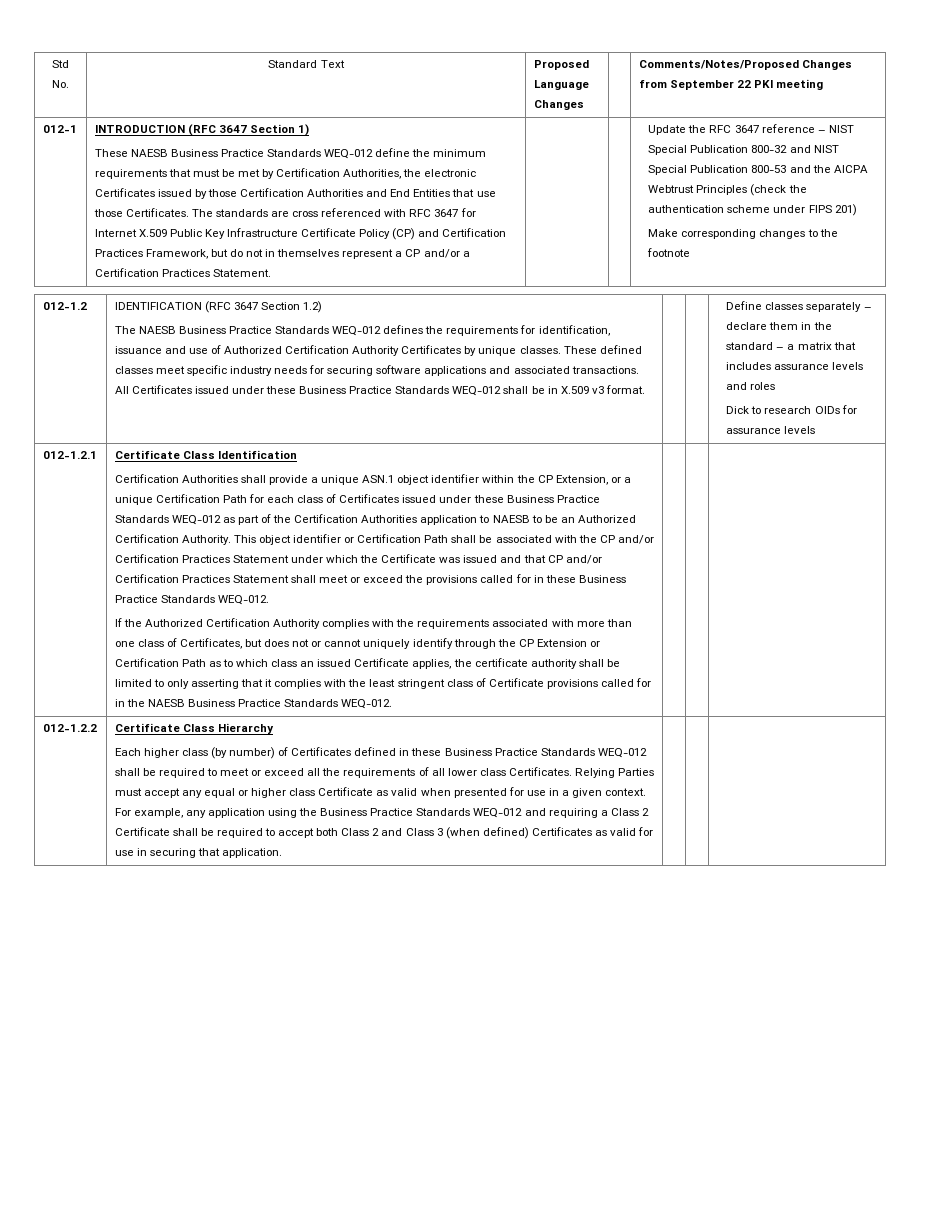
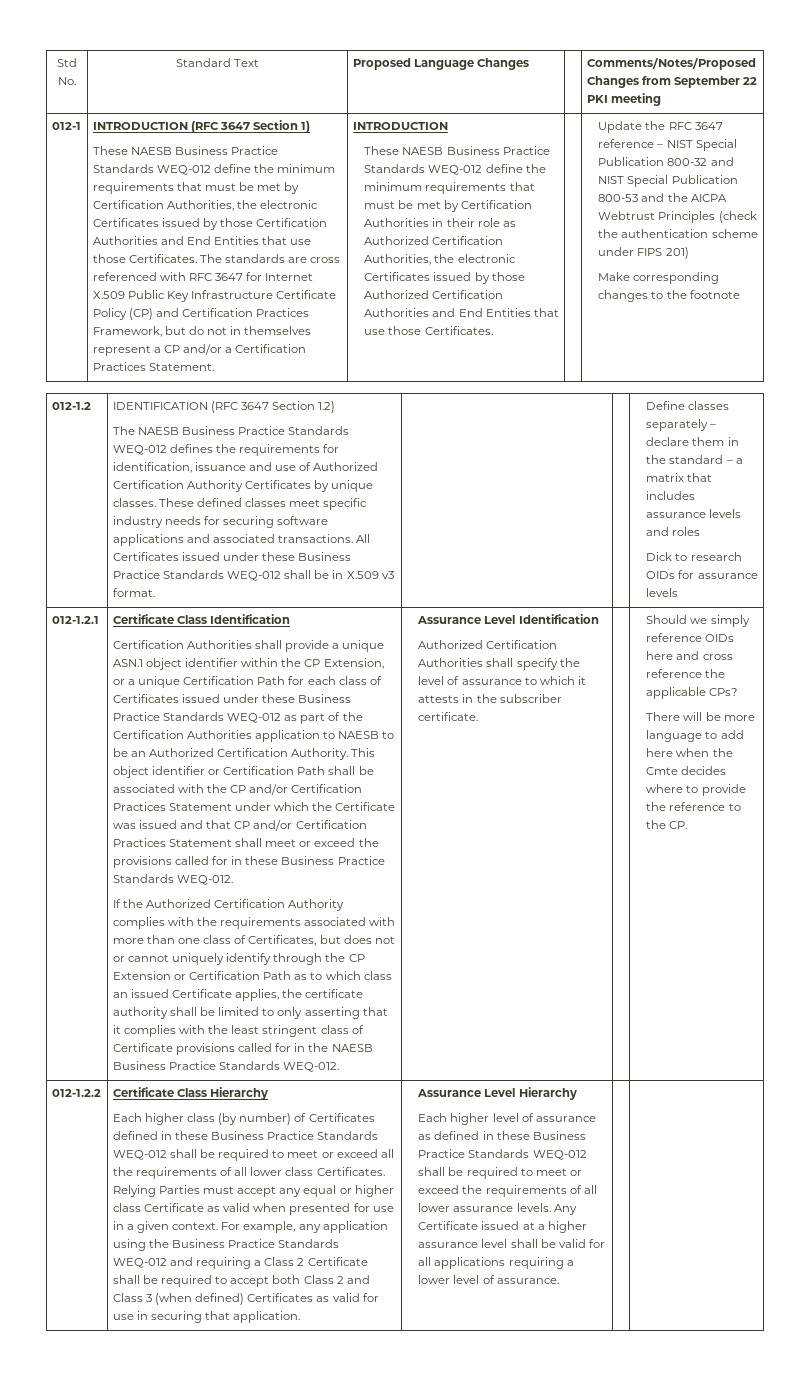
(271, 273) none -> [352,122,448,130] [364,146,550,155] [364,164,546,175] [364,182,535,194] [364,200,532,212] [364,218,516,227] [364,236,504,245] [364,254,516,265] [364,272,525,284] [364,290,504,299] [364,308,559,317] [364,326,493,335] INTRODUCTION // These NAESB Business Practice Standards WEQ-012 define the minimum requirements that must be met by Certification Authorities in their role as Authorized Certification Authorities, the electronic Certificates issued by those Authorized Certification Authorities and End Entities that use those Certificates.
(393, 704) | | -> [417,614,599,624] [418,640,558,649] [418,658,580,670] [418,676,586,685] [418,694,562,703] [418,712,479,721] [646,615,750,627] [646,633,735,642] [646,651,733,660] [646,669,726,678] [646,687,739,699] [646,712,755,721] [646,730,744,742] [646,748,733,757] [646,766,727,775] [646,784,746,796] [646,802,741,811] [646,820,688,829] Assurance Level Identification // Authorized Certification Authorities shall specify the level of assurance to which it attests in the subscriber certificate. | | Should we simply reference OIDs here and cross reference the applicable CPs? // There will be more language to add here when the Cmte decides where to provide the reference to the CP.
(282, 853) none -> [417,1087,577,1100] [418,1113,596,1125] [418,1131,586,1140] [418,1149,587,1160] [418,1167,582,1179] [418,1185,597,1197] [418,1203,577,1215] [418,1221,587,1233] [418,1239,605,1248] [418,1257,574,1269] [418,1275,559,1284] Assurance Level Hierarchy // Each higher level of assurance as defined in these Business Practice Standards WEQ-012 shall be required to meet or exceed the requirements of all lower assurance levels. Any Certificate issued at a higher assurance level shall be valid for all applications requiring a lower level of assurance.

